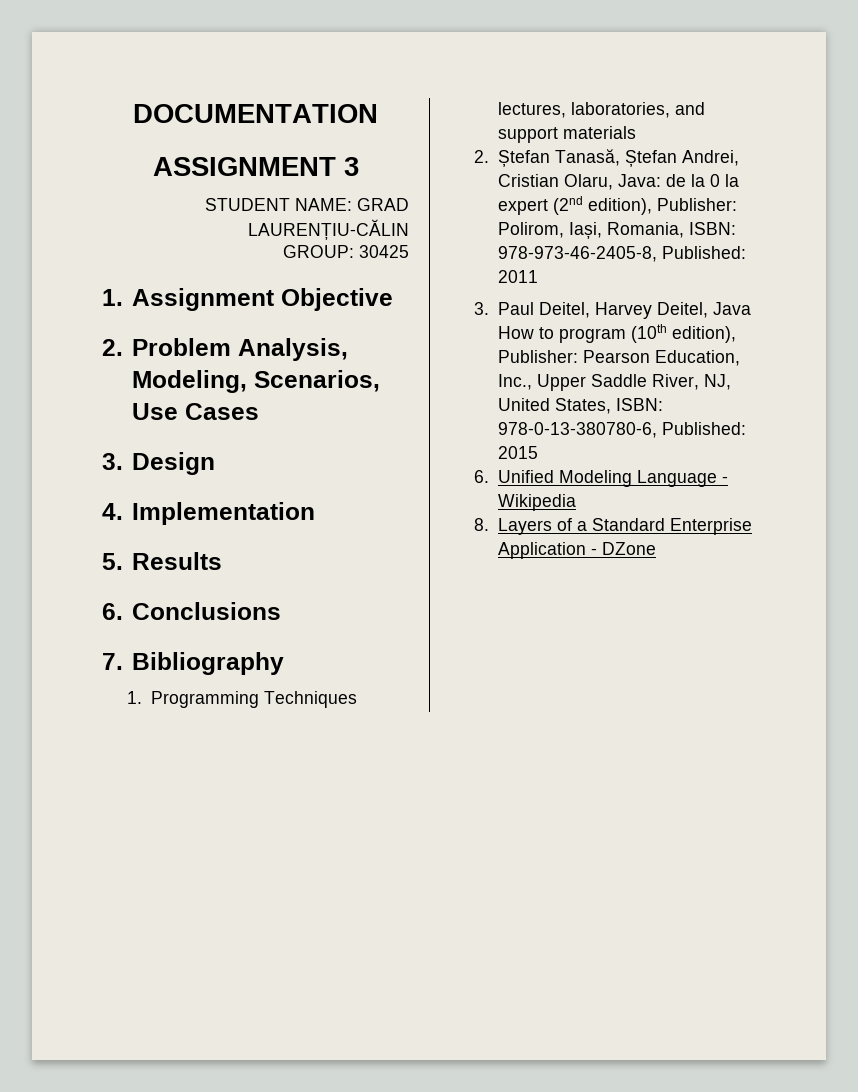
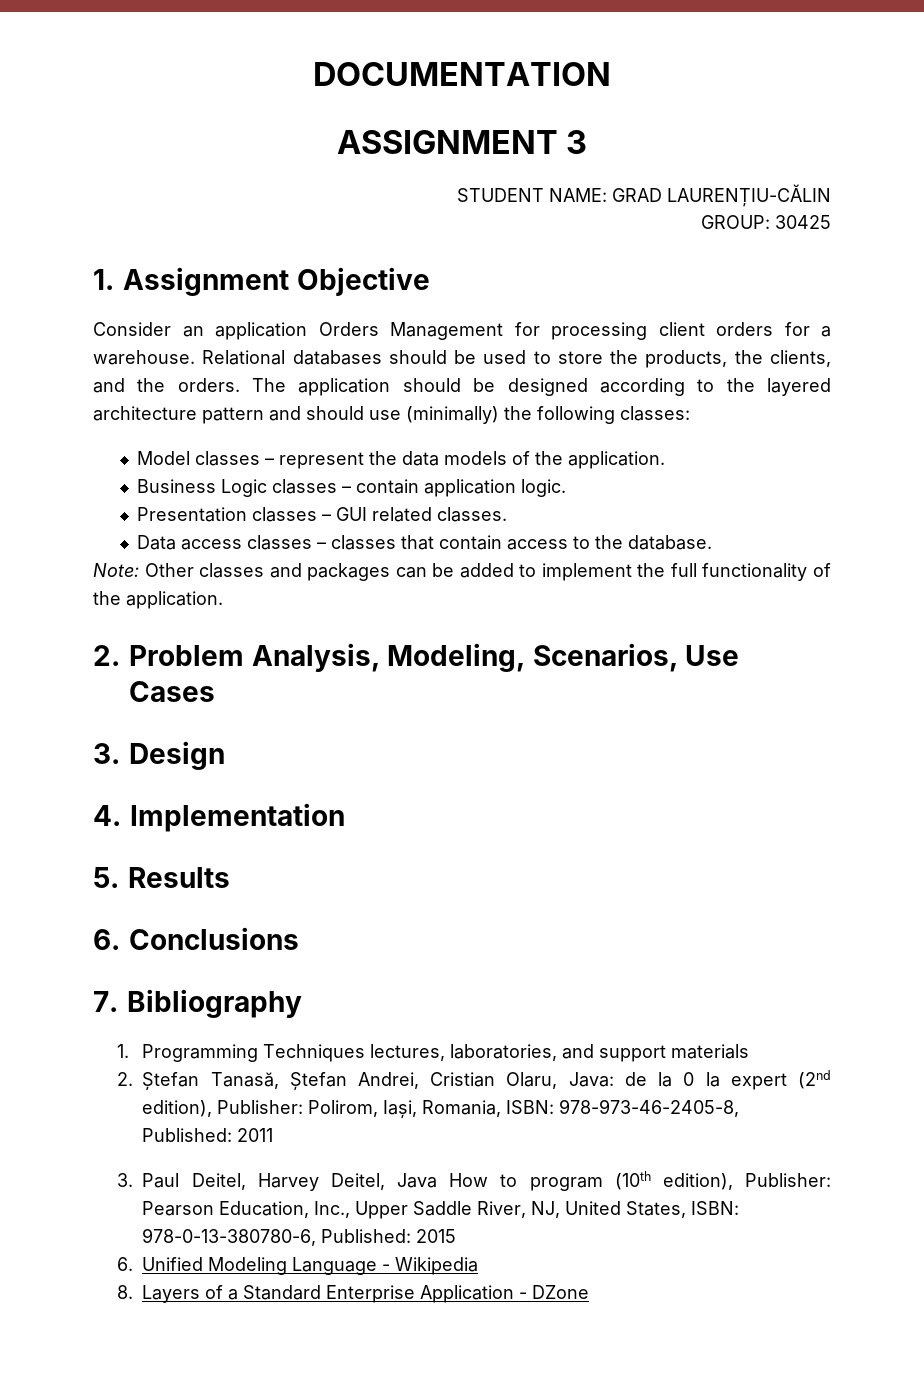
(393, 299) none -> [93,322,831,340] [93,350,831,368] [93,378,832,396] [93,406,690,424] [137,451,666,469] [137,479,567,497] [137,507,508,522] [137,535,713,550] [93,563,832,581] [93,591,223,609] // Consider an application Orders Management for processing client orders for a warehouse. Relational databases should be used to store the products, the clients, and the orders. The application should be designed according to the layered architecture pattern and should use (minimally) the following classes: // Model classes – represent the data models of the application. // Business Logic classes – contain application logic. // Presentation classes – GUI related classes. // Data access classes – classes that contain access to the database. // Note: Other classes and packages can be added to implement the full functionality of the application.

